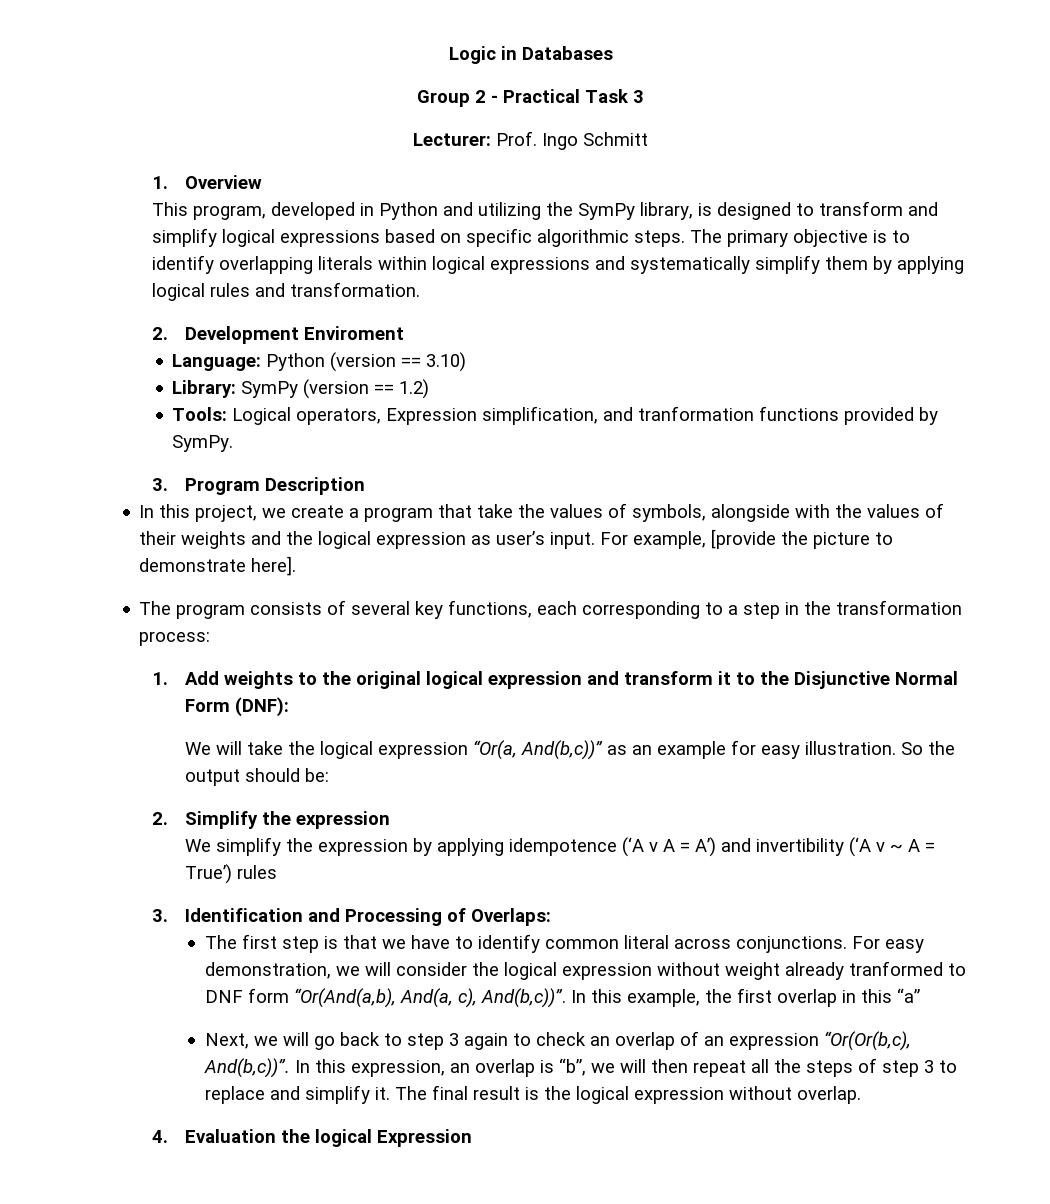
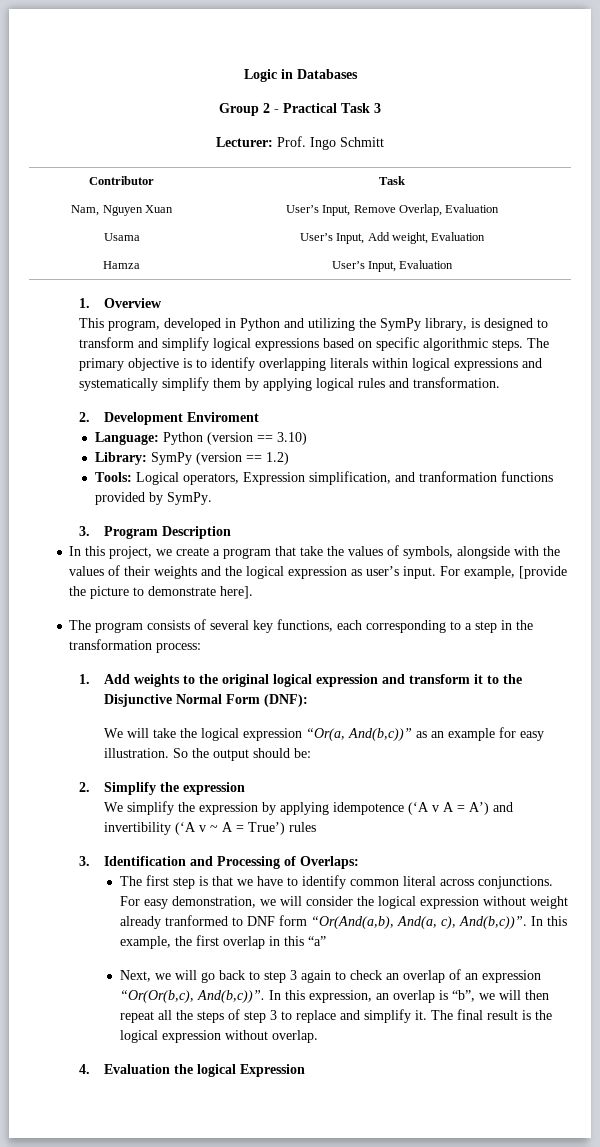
(648, 139) none -> [89,176,154,185] [378,176,405,185] [71,205,173,216] [285,204,500,216] [103,233,140,241] [299,232,486,244] [103,261,140,269] [331,260,454,272] // Contributor | Task // Nam, Nguyen Xuan | User’s Input, Remove Overlap, Evaluation // Usama | User’s Input, Add weight, Evaluation // Hamza | User’s Input, Evaluation

